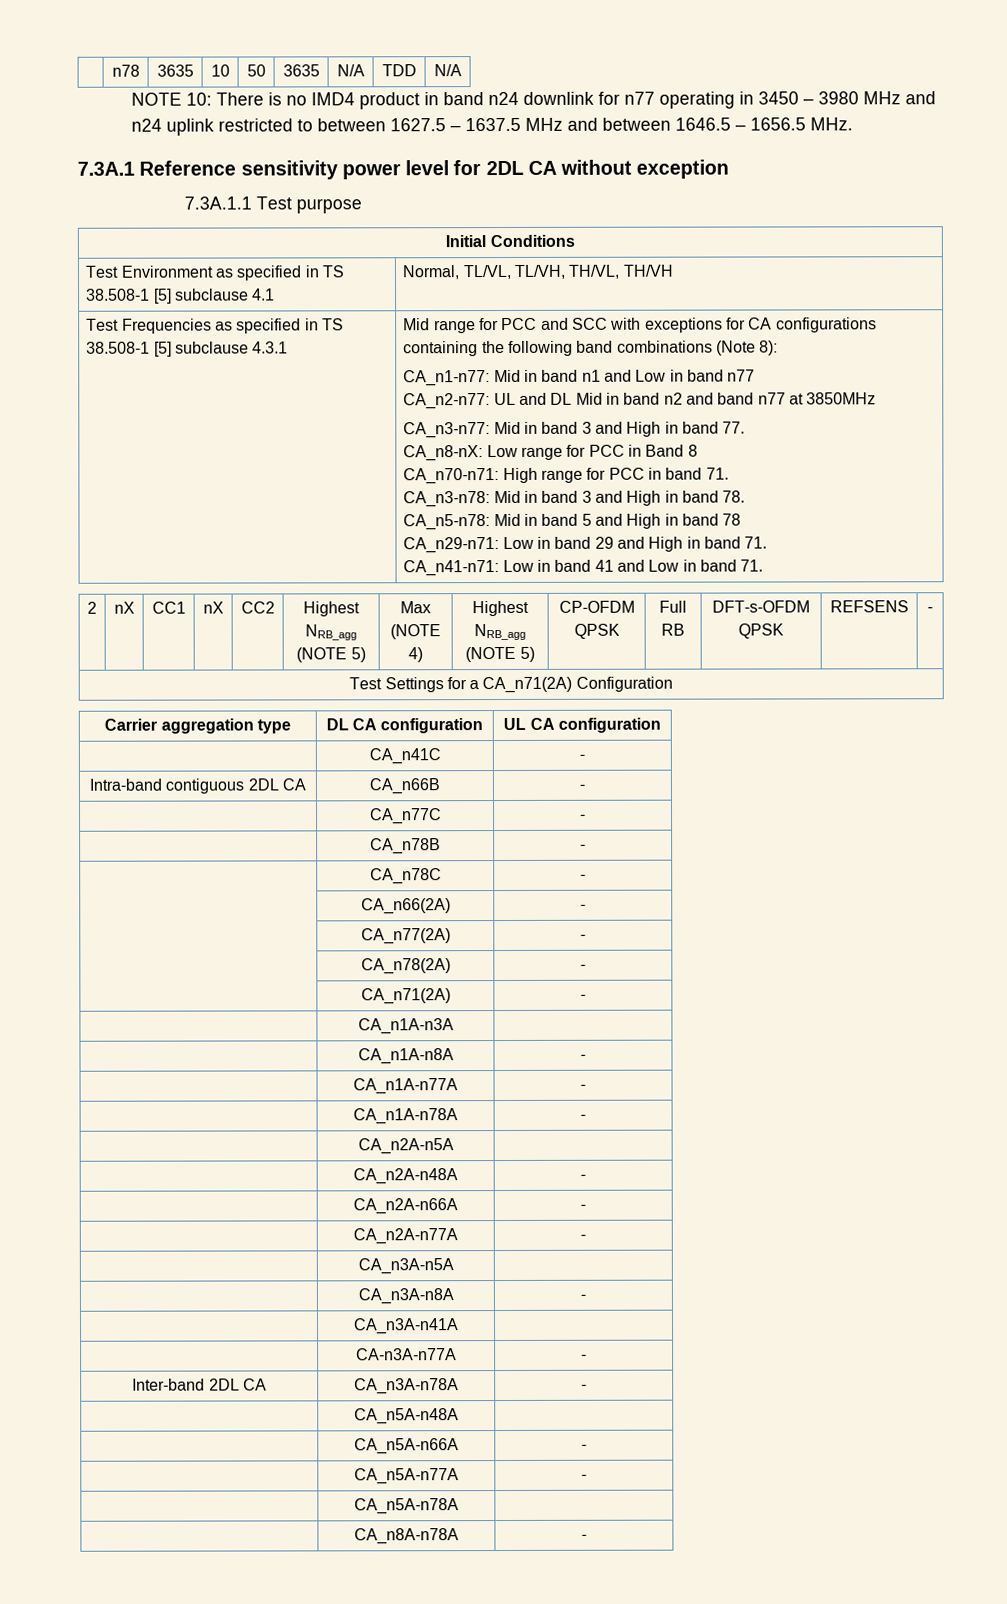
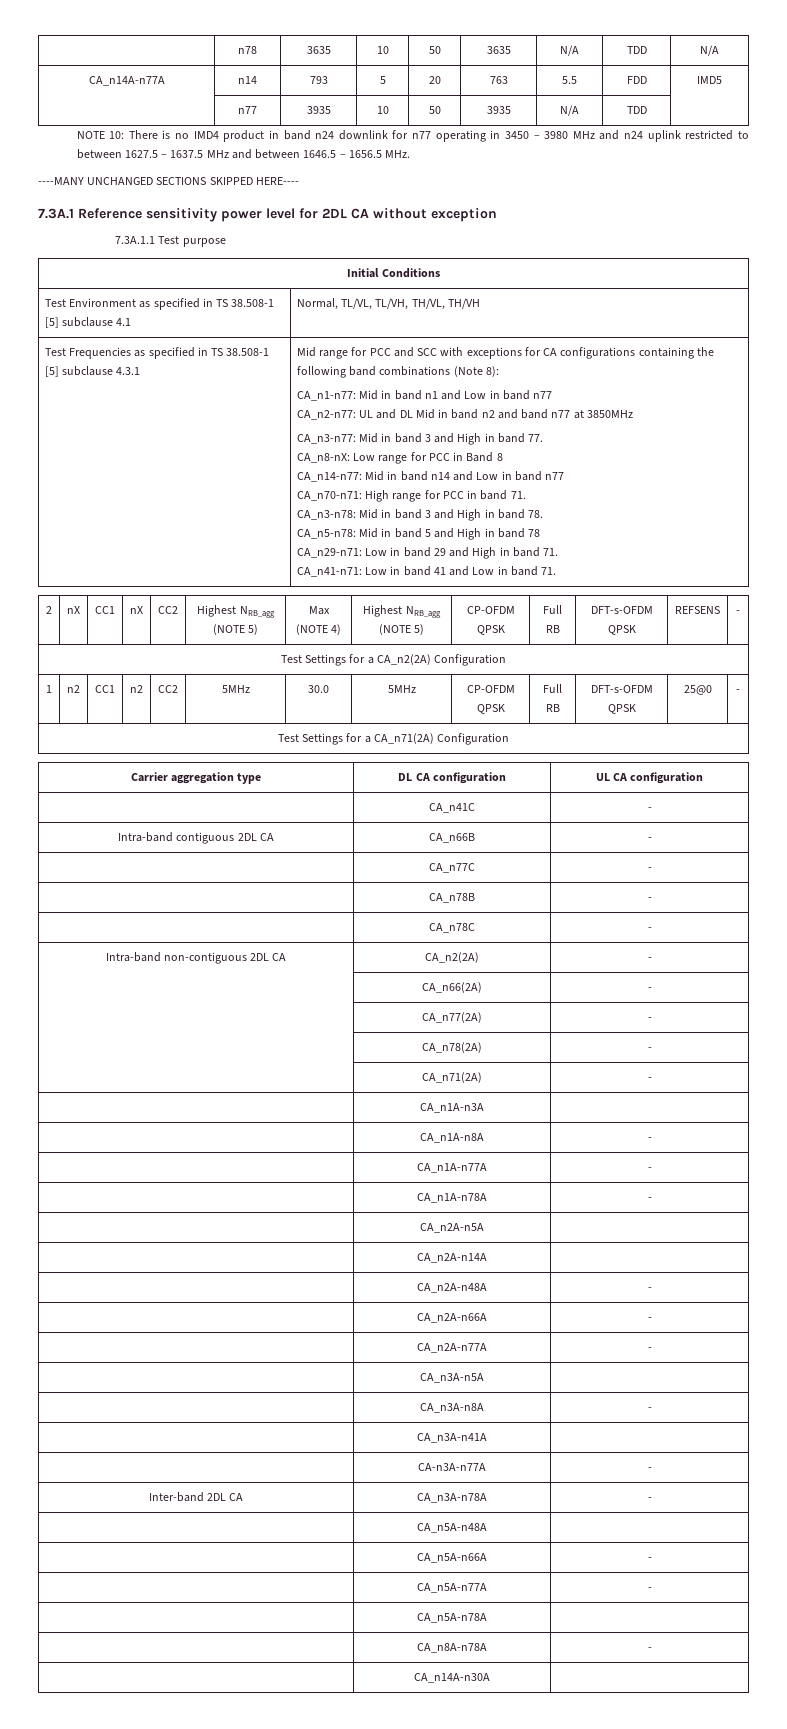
(462, 70) none -> [88,76,165,86] [238,76,257,84] [309,76,328,84] [379,76,386,84] [428,76,441,84] [489,76,508,84] [562,76,577,84] [626,76,647,84] [697,76,722,84] [238,106,257,114] [306,106,331,114] [376,106,389,114] [428,106,441,114] [486,106,511,114] [560,105,579,116] [626,106,647,114] // CA_n14A-n77A | n14 | 793 | 5 | 20 | 763 | 5.5 | FDD | IMD5 // | n77 | 3935 | 10 | 50 | 3935 | N/A | TDD |
(853, 124) none -> [38,177,299,185] // ----MANY UNCHANGED SECTIONS SKIPPED HERE----
(698, 450) none -> [297,471,565,482] // CA_n14-n77: Mid in band n14 and Low in band n77
(933, 610) none -> [280,654,507,666] [46,685,52,693] [67,685,80,693] [95,685,115,693] [130,685,143,693] [158,685,178,693] [221,685,250,693] [308,685,329,693] [387,685,416,693] [466,685,515,693] [476,704,505,714] [543,684,562,693] [545,704,560,712] [590,685,653,693] [607,704,636,714] [683,685,712,695] [736,689,740,693] // Test Settings for a CA_n2(2A) Configuration // 1 | n2 | CC1 | n2 | CC2 | 5MHz | 30.0 | 5MHz | CP-OFDM QPSK | Full RB | DFT-s-OFDM QPSK | 25@0 | -
(586, 877) none -> [105,952,287,964] [425,952,479,963] [647,957,652,961] // Intra-band non-contiguous 2DL CA | CA_n2(2A) | -
(454, 1146) none -> [417,1253,487,1263] // | CA_n2A-n14A |
(587, 1537) none -> [414,1673,490,1683] // | CA_n14A-n30A |

